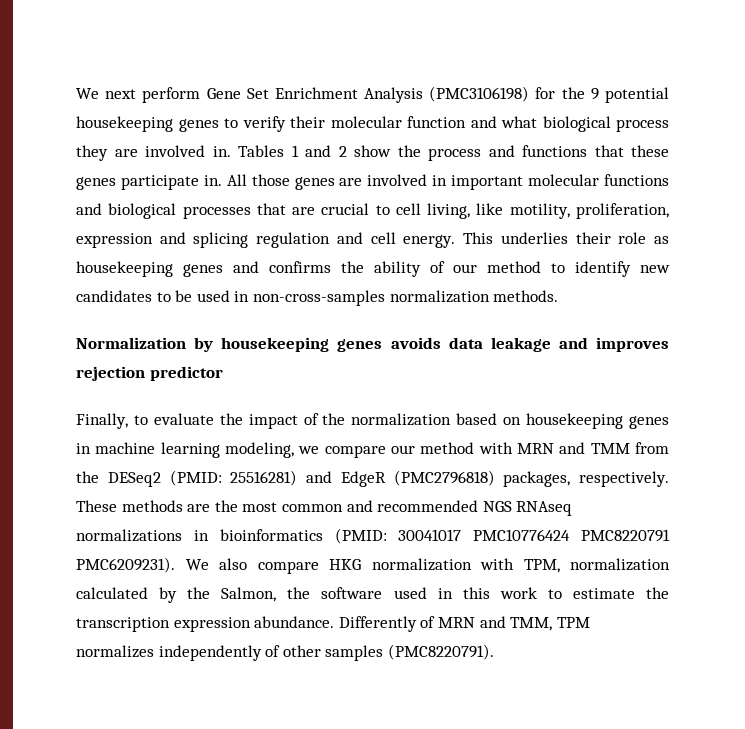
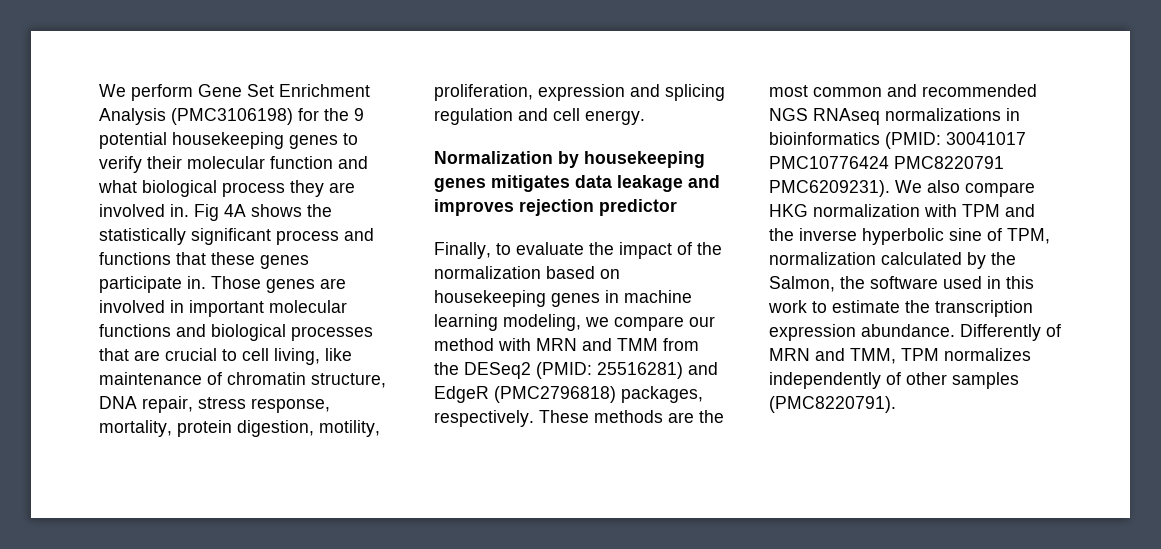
[76,88,137,99] We next -> [99,84,126,97] We
[238,145,421,157] Tables 1 and 2 show the -> [194,204,332,221] [99,228,271,245] Fig 4A shows the statistically significant
[226,174,290,186] All those -> [211,276,261,289] Those
(504, 209) none -> [99,372,386,388] [99,396,330,413] [99,420,314,437] maintenance of chromatin structure, DNA repair, stress response, mortality, protein digestion,
[463,232,670,244] [76,261,670,277] [76,290,559,306] This underlies their role as housekeeping genes and confirms the ability of our method to identify new candidates to be used in non-cross-samples normalization methods. -> (645, 117) none
[390,337,441,349] avoids -> [491,175,570,192] mitigates
(514, 564) none -> [962,204,1035,217] [769,228,1002,245] TPM and the inverse hyperbolic sine of

